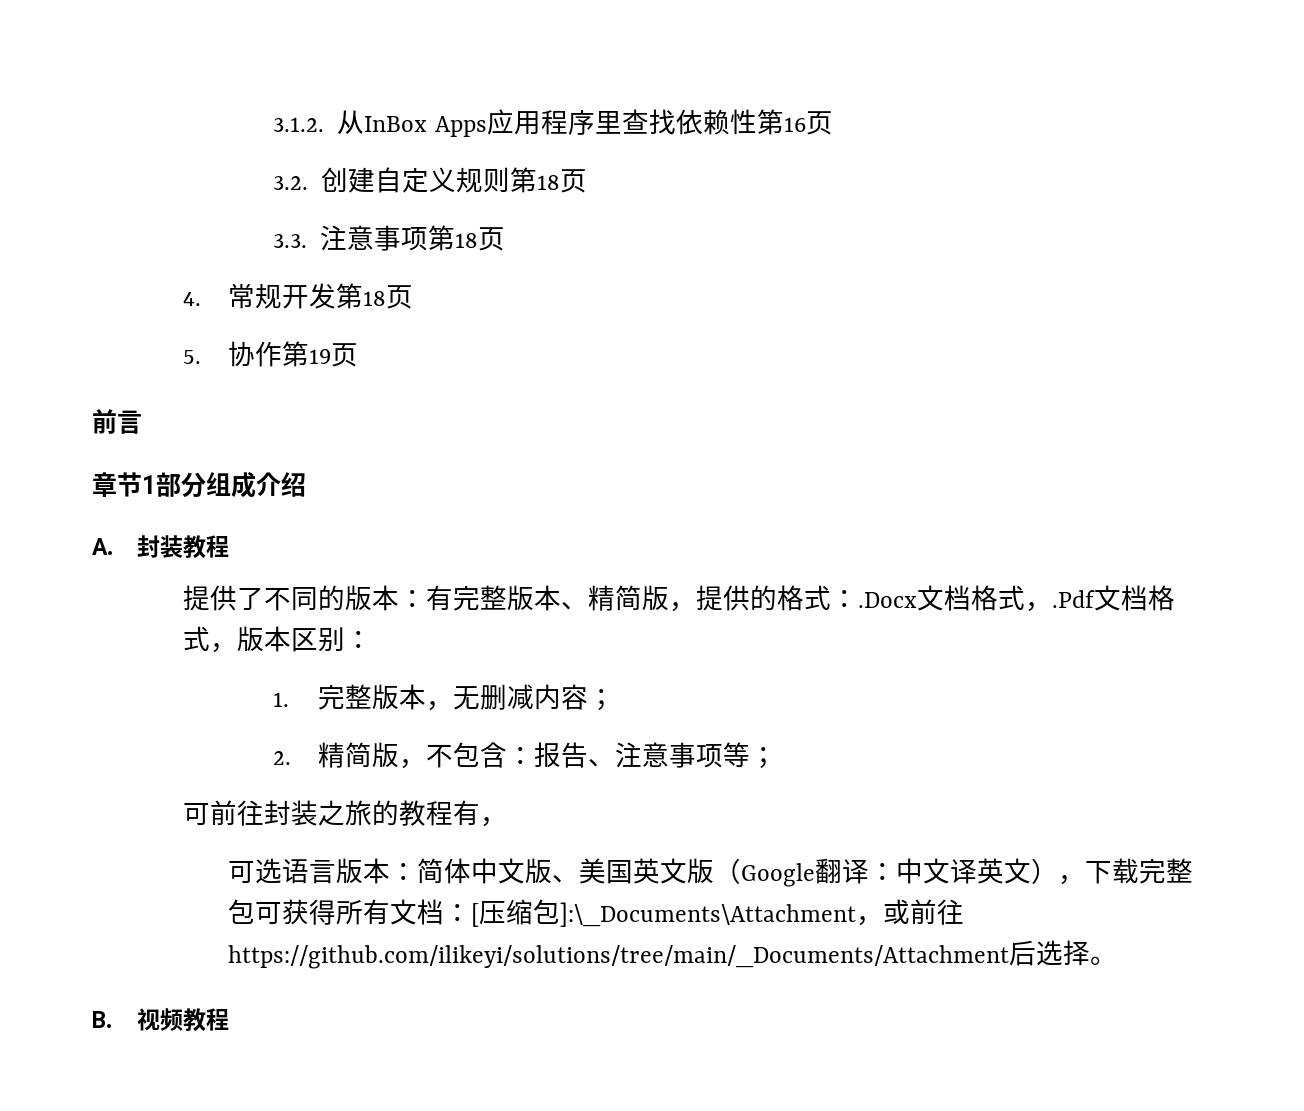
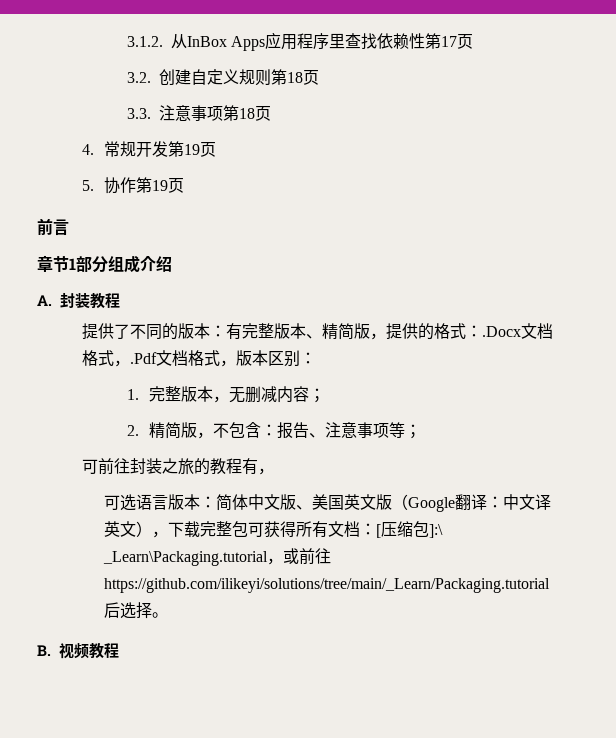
[783,117,806,132] 16 -> [440,36,457,47] 17
[362,291,386,306] 18 -> [184,144,201,155] 19
[559,902,856,927] ]:\_Documents\Attachment -> [429,524,444,538] [103,551,269,566] ]:\ _Learn\Packaging.tutorial
[227,945,1009,969] https://github.com/ilikeyi/solutions/tree/main/_Documents/Attachment -> [104,578,551,593] https://github.com/ilikeyi/solutions/tree/main/_Learn/Packaging.tutorial

